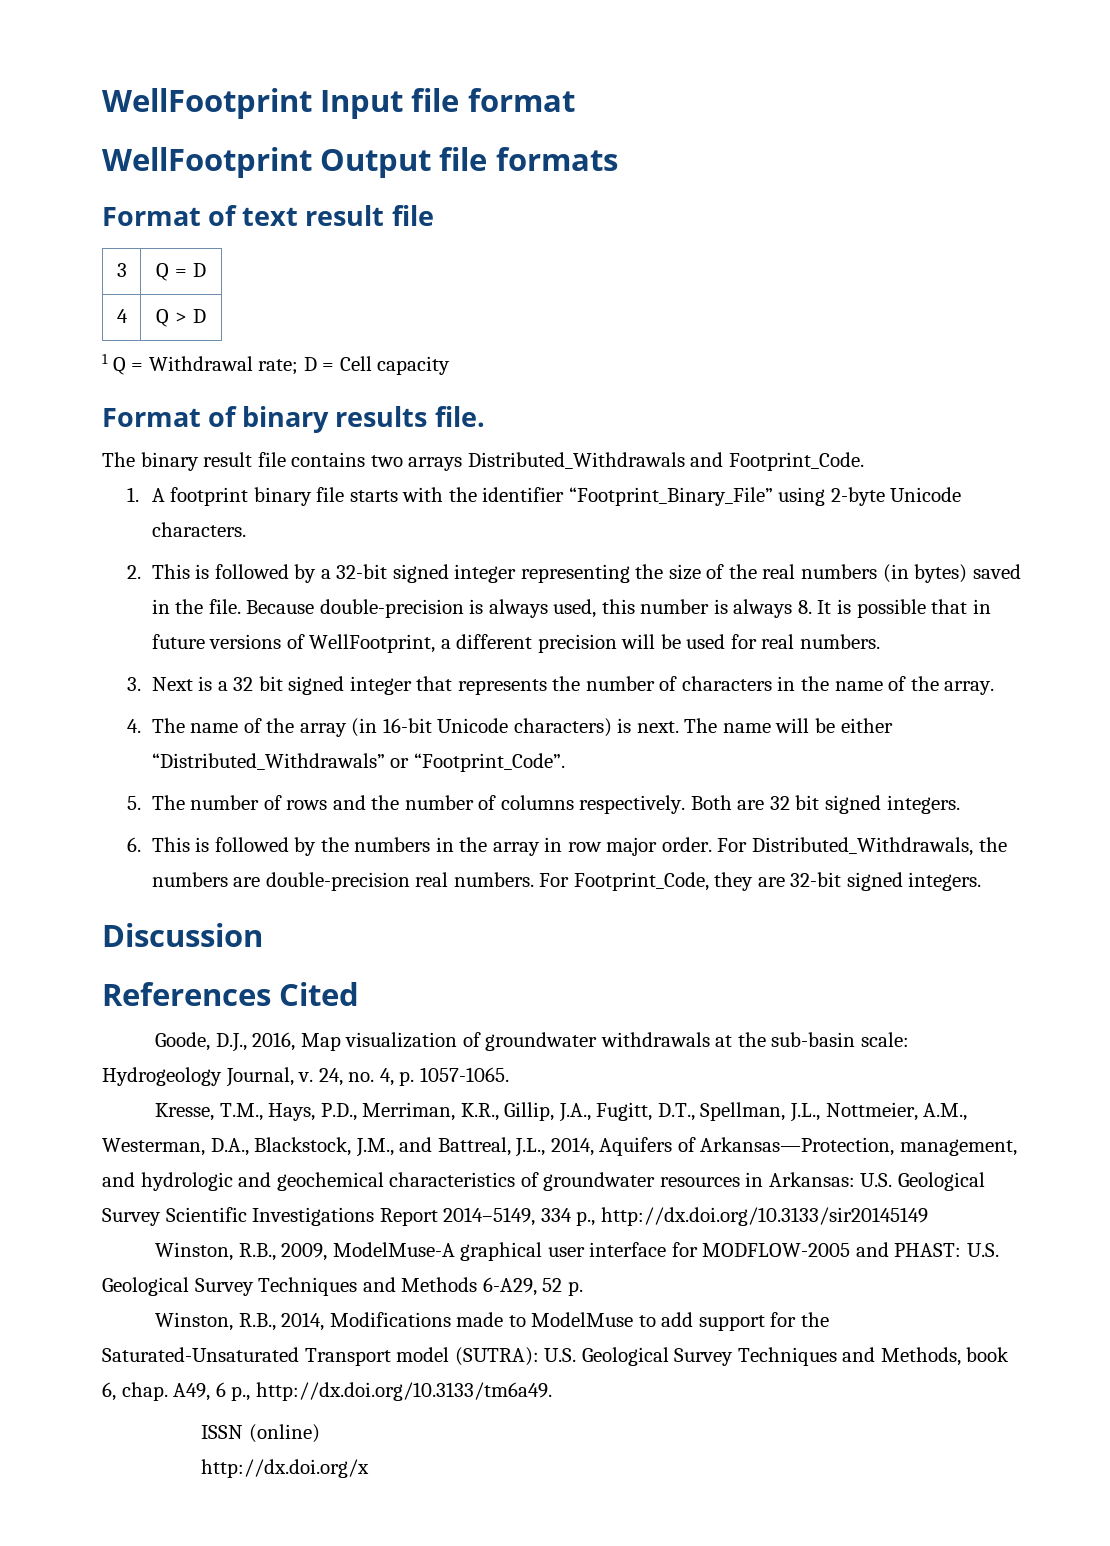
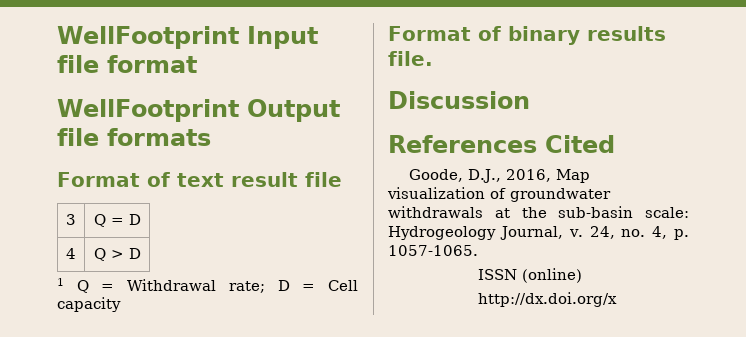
[102,452,864,471] [126,487,962,506] [151,522,246,537] [126,564,1021,583] [151,599,991,618] [151,634,880,653] [126,676,995,695] [126,718,893,737] [151,753,565,772] [126,795,960,814] [126,837,1007,856] [151,872,982,891] // The binary result file contains two arrays Distributed_Withdrawals and Footprint_Code. // 1. A footprint binary file starts with the identifier “Footprint_Binary_File” using 2-byte Unicode characters. // 2. This is followed by a 32-bit signed integer representing the size of the real numbers (in bytes) saved in the file. Because double-precision is always used, this number is always 8. It is possible that in future versions of WellFootprint, a different precision will be used for real numbers. // 3. Next is a 32 bit signed integer that represents the number of characters in the name of the array. // 4. The name of the array (in 16-bit Unicode characters) is next. The name will be either “Distributed_Withdrawals” or “Footprint_Code”. // 5. The number of rows and the number of columns respectively. Both are 32 bit signed integers. // 6. This is followed by the numbers in the array in row major order. For Distributed_Withdrawals, the numbers are double-precision real numbers. For Footprint_Code, they are 32-bit signed integers. -> (433, 58) none
[155,1102,968,1122] [102,1137,1017,1157] [102,1172,985,1191] [102,1207,928,1226] [155,1242,999,1261] [102,1277,583,1296] [155,1312,829,1331] [102,1347,1010,1366] [102,1382,552,1401] // Kresse, T.M., Hays, P.D., Merriman, K.R., Gillip, J.A., Fugitt, D.T., Spellman, J.L., Nottmeier, A.M., Westerman, D.A., Blackstock, J.M., and Battreal, J.L., 2014, Aquifers of Arkansas—Protection, management, and hydrologic and geochemical characteristics of groundwater resources in Arkansas: U.S. Geological Survey Scientific Investigations Report 2014–5149, 334 p., http://dx.doi.org/10.3133/sir20145149 // Winston, R.B., 2009, ModelMuse-A graphical user interface for MODFLOW-2005 and PHAST: U.S. Geological Survey Techniques and Methods 6-A29, 52 p. // Winston, R.B., 2014, Modifications made to ModelMuse to add support for the Saturated-Unsaturated Transport model (SUTRA): U.S. Geological Survey Techniques and Methods, book 6, chap. A49, 6 p., http://dx.doi.org/10.3133/tm6a49. -> (478, 250) none

